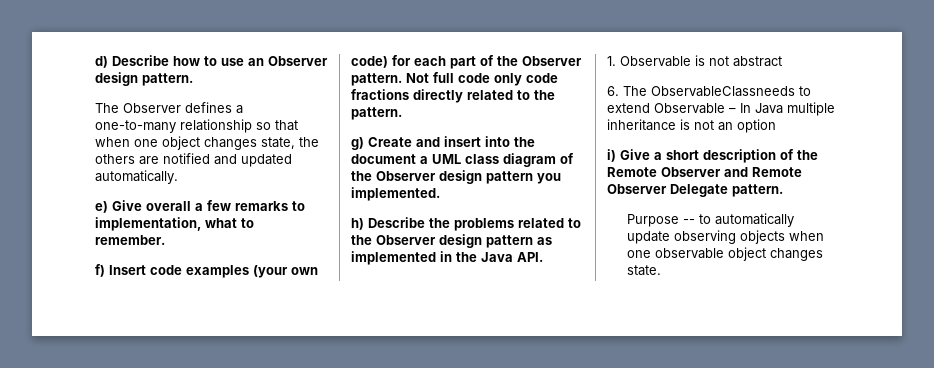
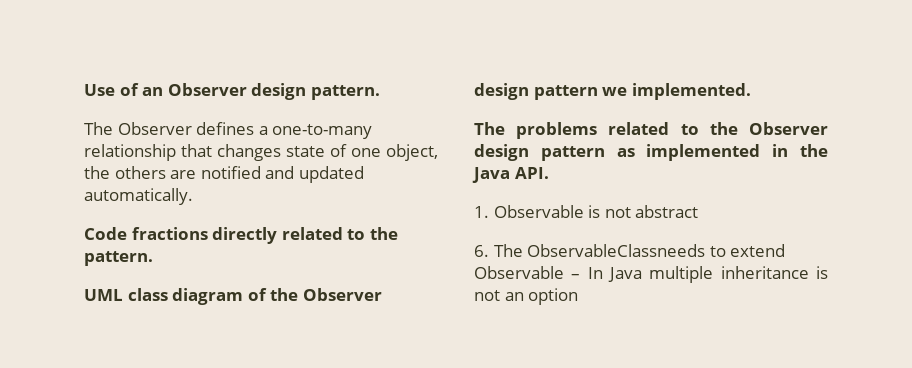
[95,55,244,68] d) Describe how to use -> [84,83,139,96] Use of
[256,120,298,131] [95,136,295,150] so that when one object changes state, -> [181,144,438,161] that changes state of one object,
[95,200,305,213] [95,217,254,231] [95,235,165,245] [95,264,318,278] [351,55,582,69] [351,72,558,86] e) Give overall a few remarks to implementation, what to remember. // f) Insert code examples (your own code) for each part of the Observer pattern. Not full code only code -> [84,227,127,240] Code
[351,136,535,150] [351,154,428,164] g) Create and insert into the document a -> (153, 258) none
[537,173,561,184] you -> [602,87,628,96] we
[351,217,450,230] h) Describe the -> [474,122,505,135] The
[607,149,818,163] [607,167,802,177] [607,184,783,197] [627,213,795,227] [627,230,825,244] [627,247,824,261] [627,265,662,276] // i) Give a short description of the Remote Observer and Remote Observer Delegate pattern. // Purpose -- to automatically update observing objects when one observable object changes state. -> (579, 296) none

